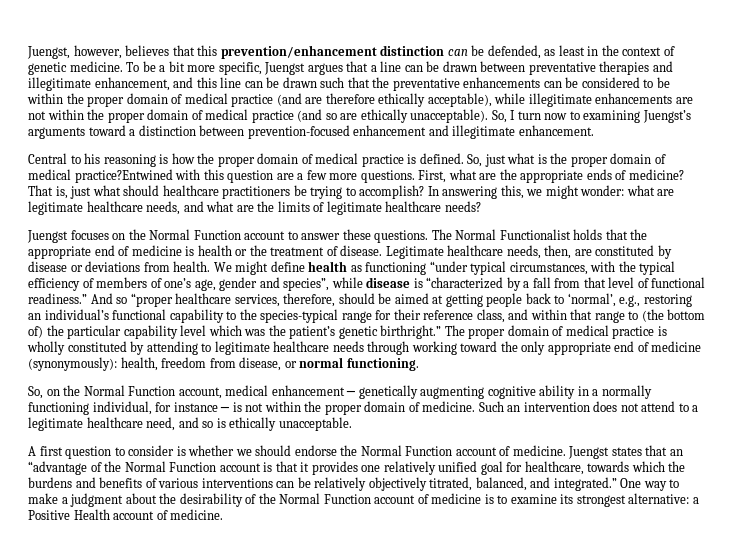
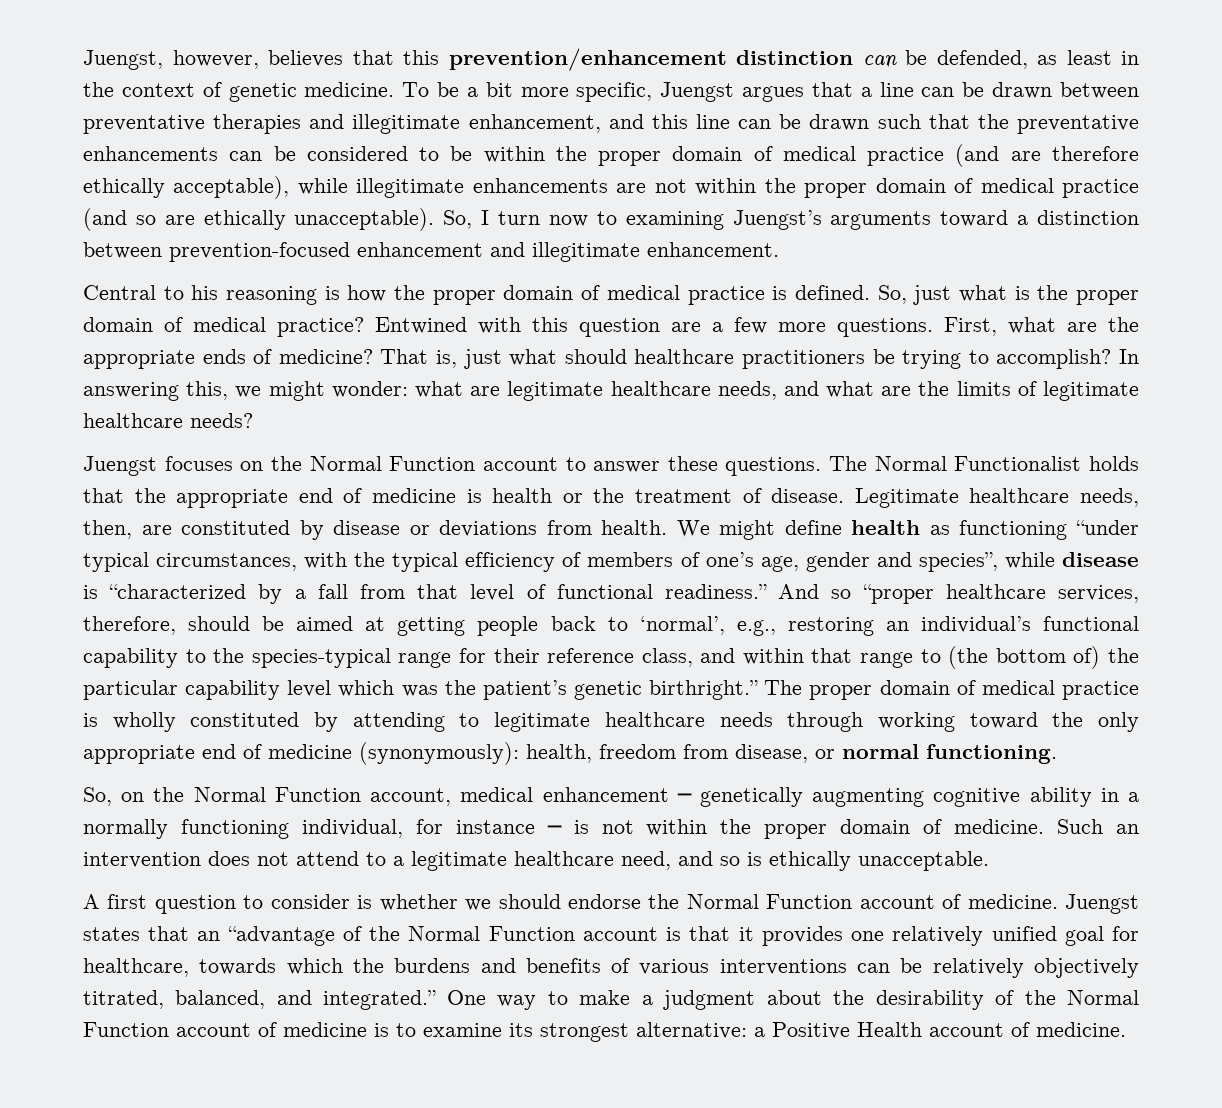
[74,169,173,183] practice?Entwined -> [277,317,467,337] practice? Entwined

